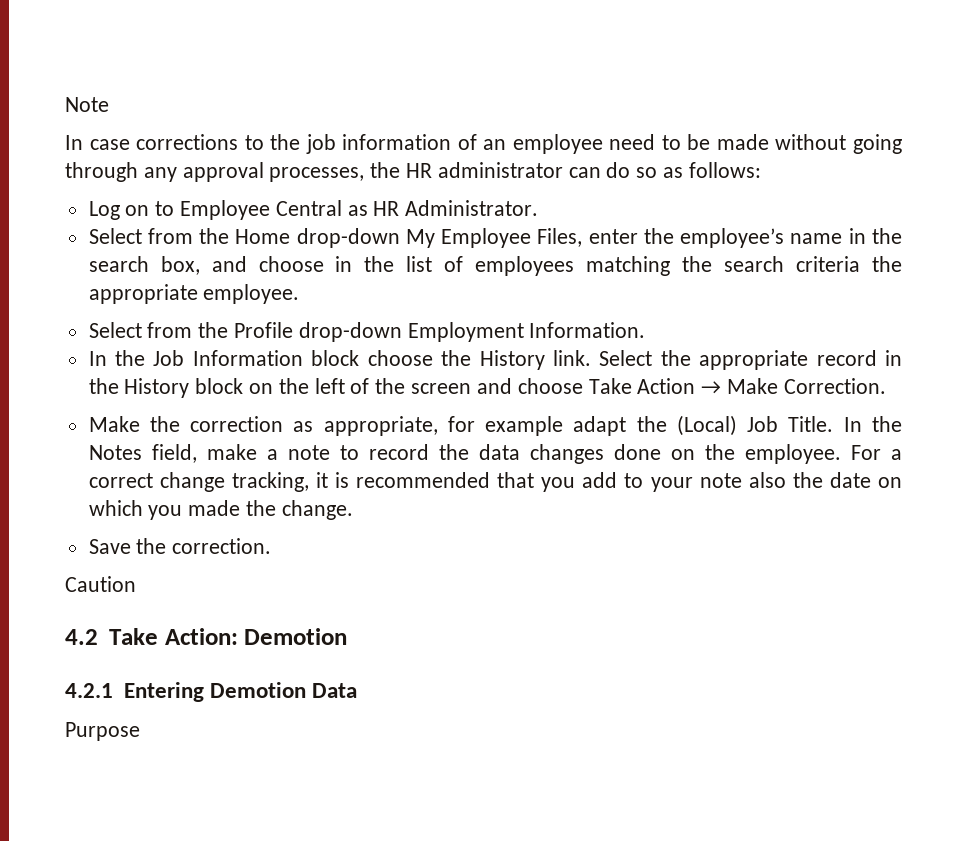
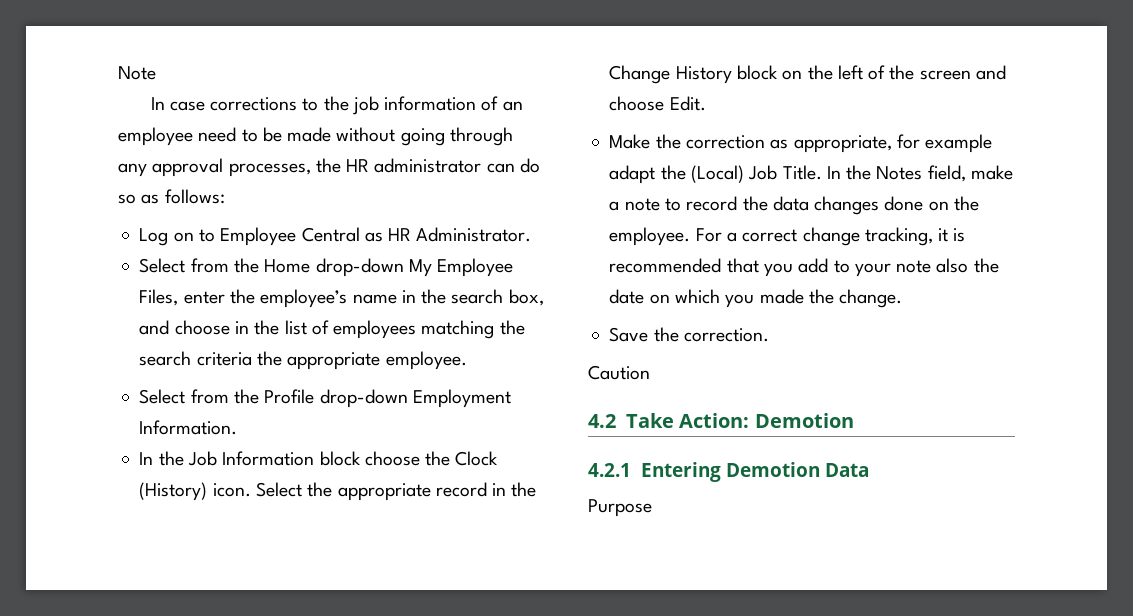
[479,350,591,370] History link. -> [455,451,499,466] [139,482,251,501] Clock (History) icon.
(119, 386) none -> [609,65,671,84] Change
[588,378,886,394] Take Action → Make Correction. -> [669,96,706,111] Edit.

